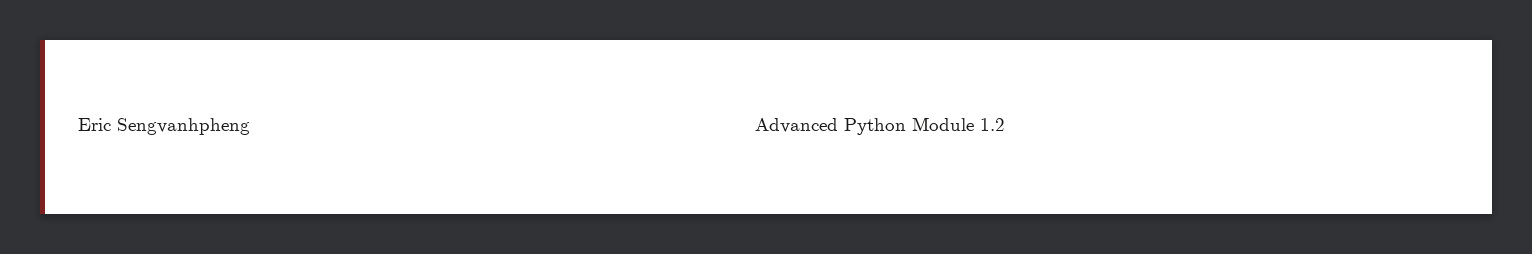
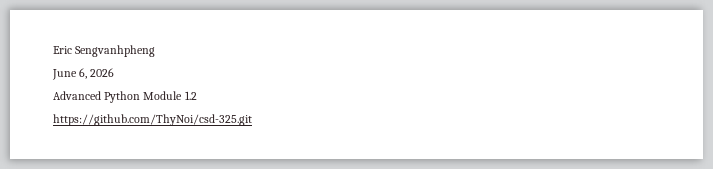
(250, 126) none -> [52,68,115,80] // June 6, 2026
(1005, 124) none -> [53,114,252,126] // https://github.com/ThyNoi/csd-325.git

